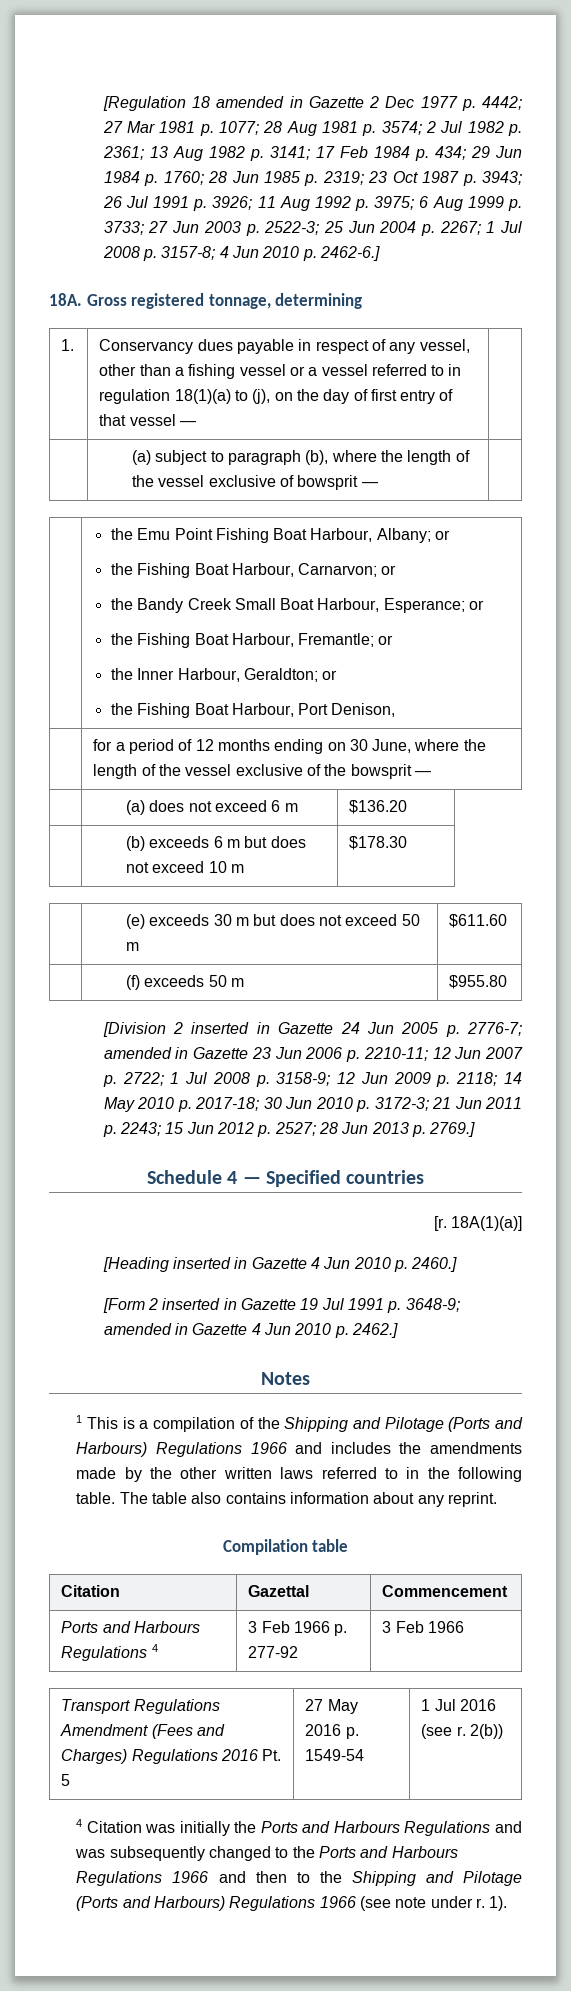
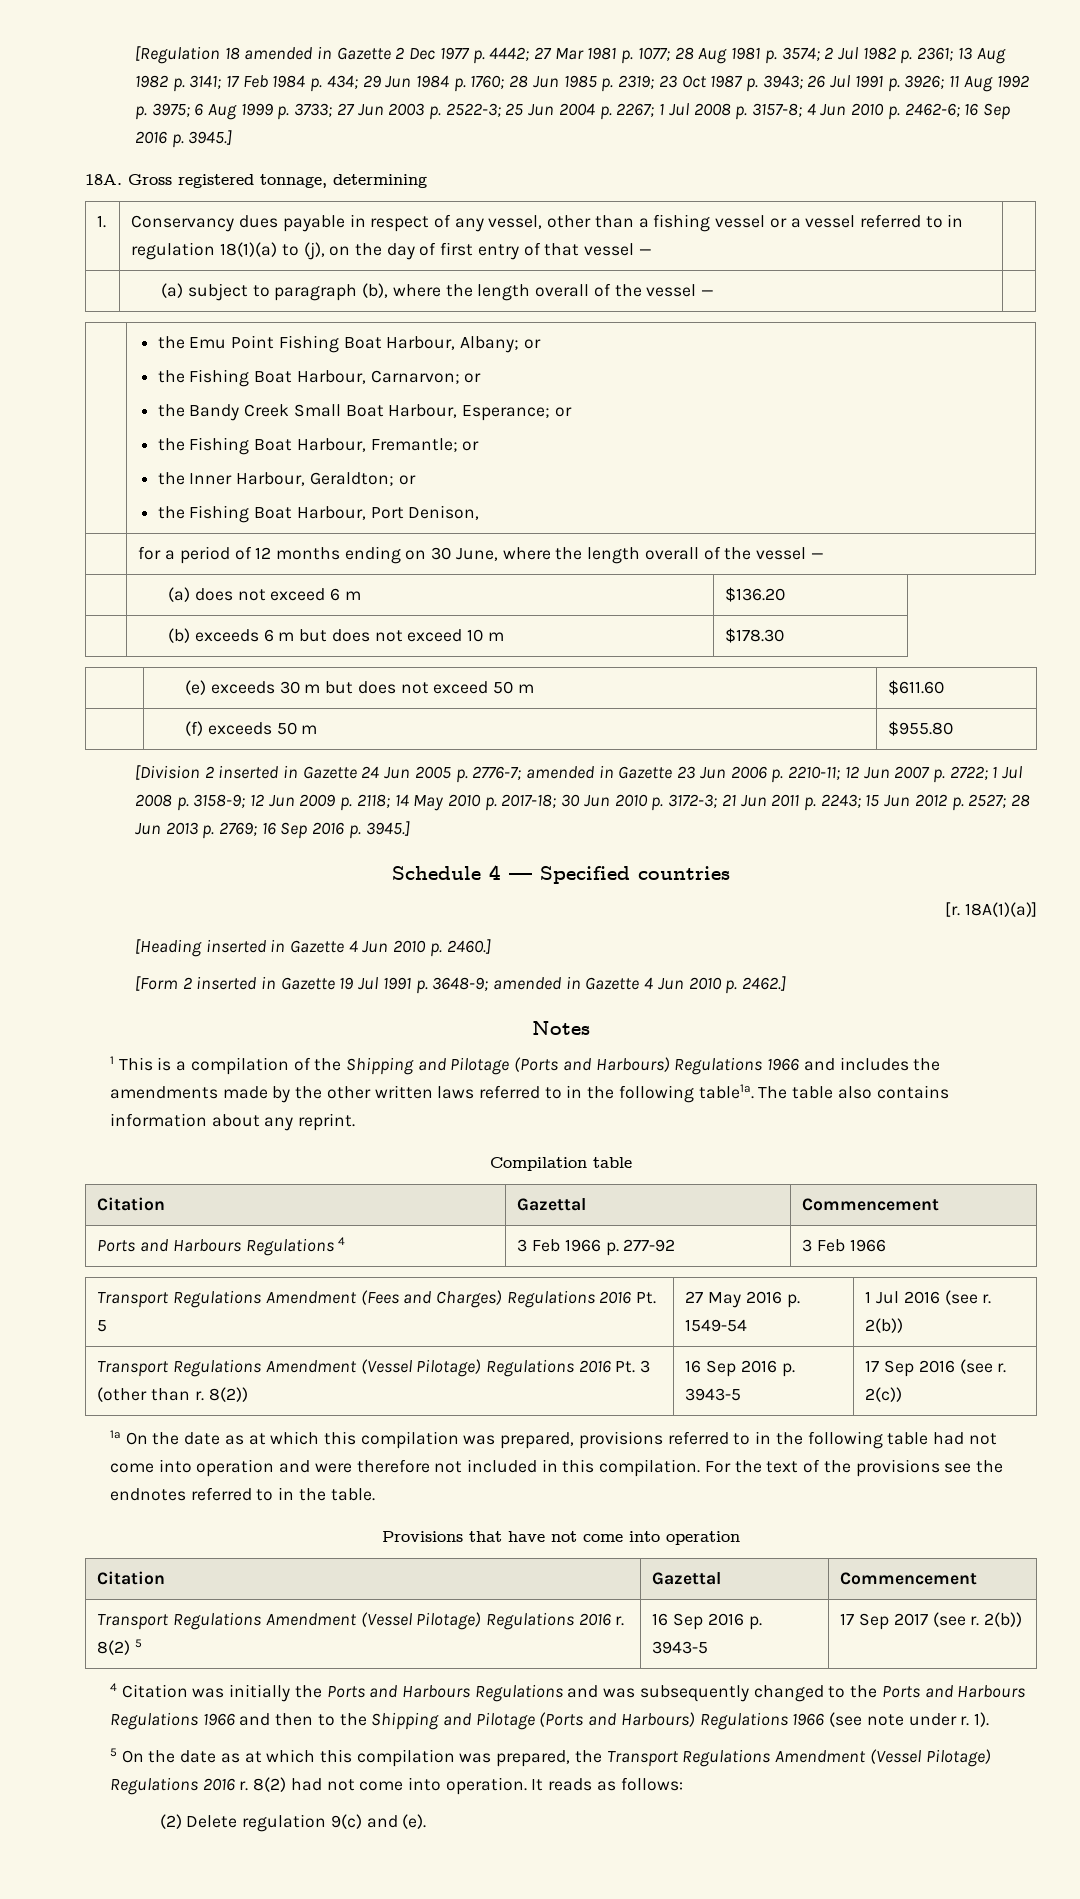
[320,246,381,261] 2462-6.] -> [904,103,1012,120] [134,130,233,148] 2462-6; 16 Sep 2016 p. 3945.]
[455,450,470,462] [132,475,359,490] of the vessel exclusive of bowsprit -> [535,283,697,297] overall of the vessel
[141,764,412,779] of the vessel exclusive of the bowsprit -> [644,546,807,560] overall of the vessel
[429,1122,476,1137] 2769.] -> [218,821,410,839] 2769; 16 Sep 2016 p. 3945.]
[76,1492,116,1504] table. -> [698,1084,754,1099] table1a.
(503, 1731) none -> [97,1359,651,1377] [97,1387,248,1402] [685,1360,795,1377] [685,1388,742,1401] [865,1359,1007,1377] [865,1387,903,1402] [109,1430,997,1449] [109,1459,1003,1477] [109,1487,375,1501] [382,1531,740,1545] [97,1571,166,1585] [652,1572,722,1585] [840,1572,978,1585] [97,1612,625,1630] [97,1639,143,1655] [652,1613,762,1630] [652,1641,709,1654] [840,1612,1023,1630] // Transport Regulations Amendment (Vessel Pilotage) Regulations 2016 Pt. 3 (other than r. 8(2)) | 16 Sep 2016 p. 3943-5 | 17 Sep 2016 (see r. 2(c)) // 1a On the date as at which this compilation was prepared, provisions referred to in the following table had not come into operation and were therefore not included in this compilation. For the text of the provisions see the endnotes referred to in the table. // Provisions that have not come into operation // Citation | Gazettal | Commencement // Transport Regulations Amendment (Vessel Pilotage) Regulations 2016 r. 8(2) 5 | 16 Sep 2016 p. 3943-5 | 17 Sep 2017 (see r. 2(b))
(508, 1903) none -> [109,1748,991,1767] [109,1777,683,1795] [159,1814,427,1832] // 5 On the date as at which this compilation was prepared, the Transport Regulations Amendment (Vessel Pilotage) Regulations 2016 r. 8(2) had not come into operation. It reads as follows: // (2) Delete regulation 9(c) and (e).

